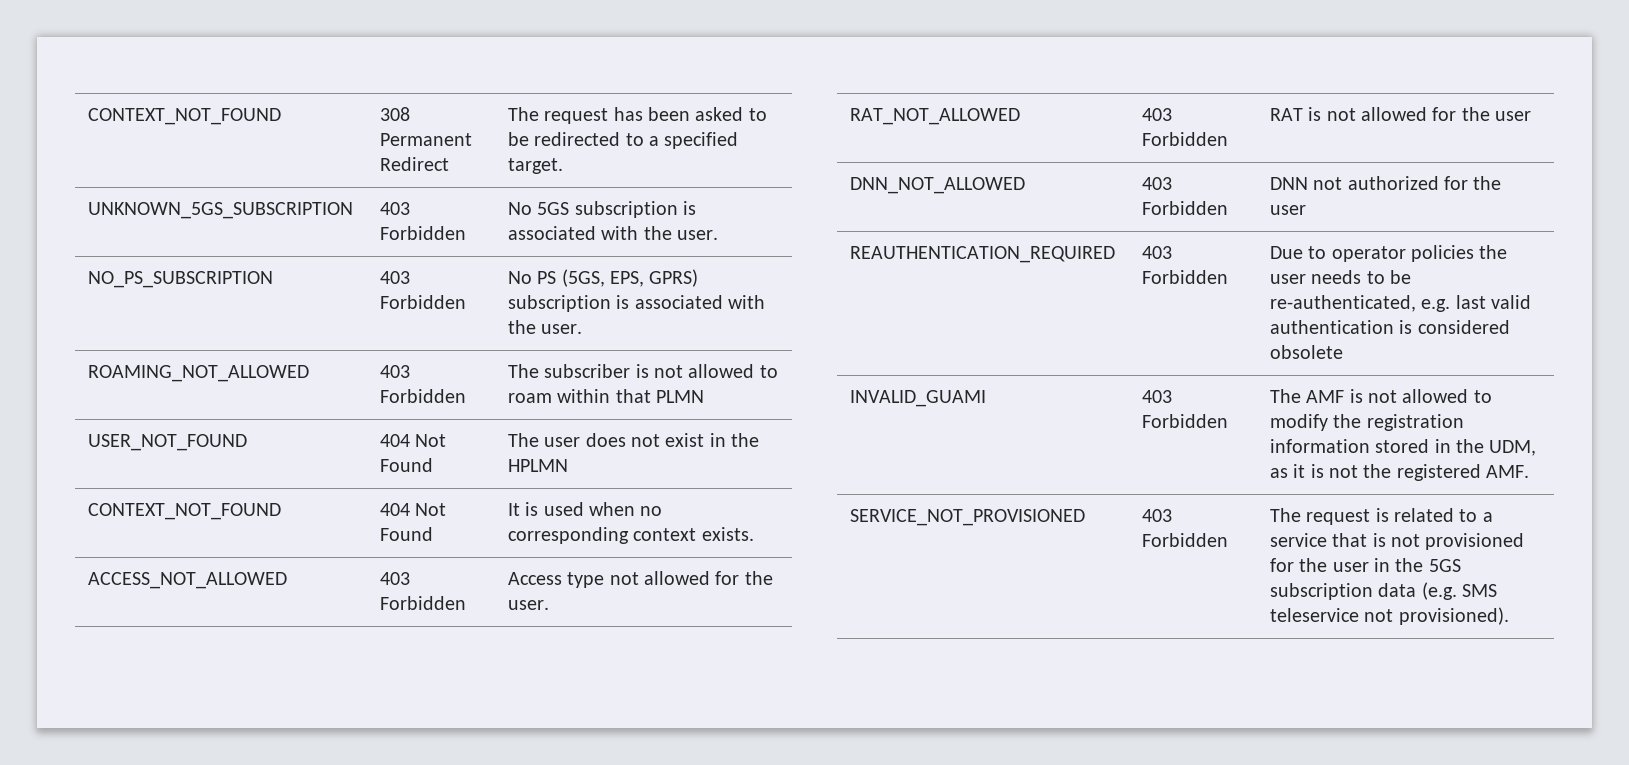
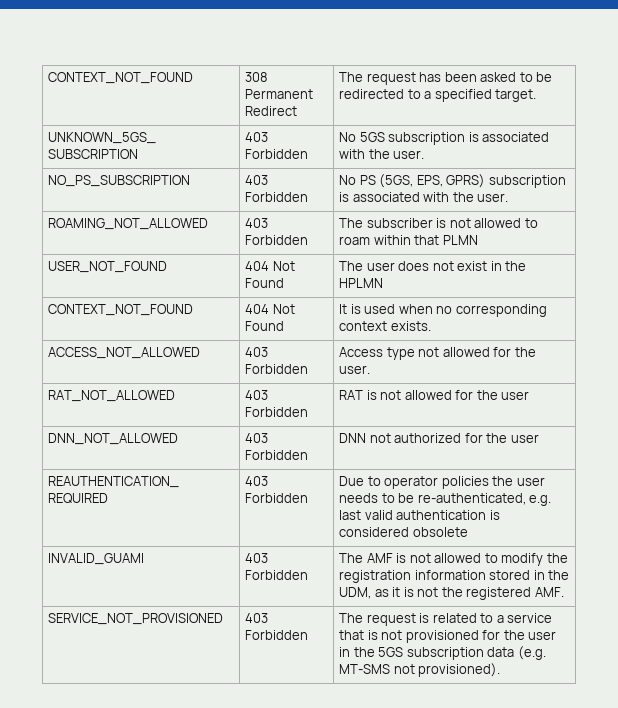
[1461,584,1497,597] [1270,608,1360,622] SMS teleservice -> [339,664,391,674] MT-SMS

